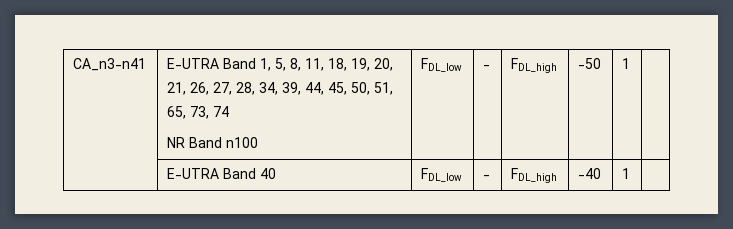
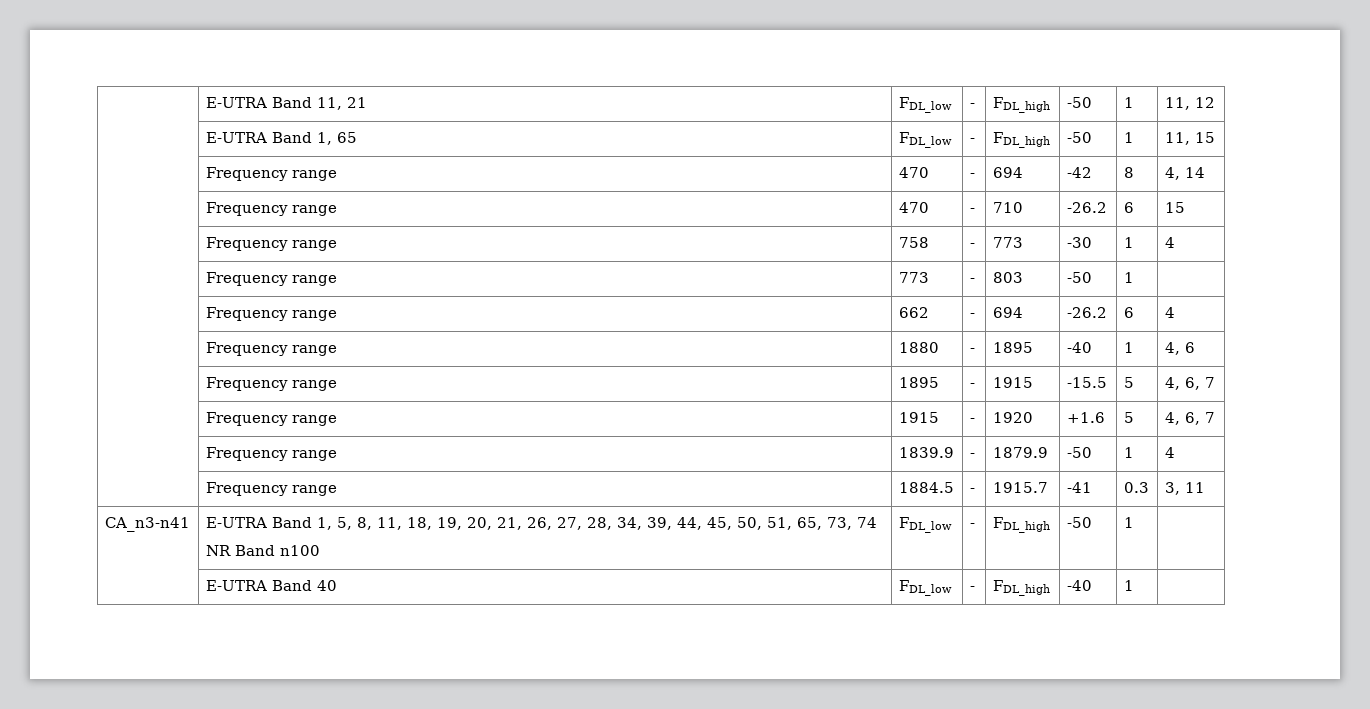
(73, 64) none -> [205,97,367,110] [898,97,952,113] [969,103,975,108] [992,97,1050,113] [1066,97,1092,108] [1123,97,1134,108] [1164,97,1215,110] [205,132,357,145] [898,132,952,148] [969,138,975,143] [992,132,1050,148] [1066,132,1092,143] [1123,132,1134,143] [1164,132,1215,145] [205,167,337,181] [898,167,929,178] [969,173,975,178] [992,167,1023,178] [1066,167,1092,178] [1123,167,1134,178] [1164,167,1205,180] [205,202,337,216] [898,202,929,213] [969,208,975,213] [992,202,1023,213] [1066,202,1107,213] [1123,202,1134,213] [1164,202,1185,213] [205,237,337,251] [898,237,929,248] [969,243,975,248] [992,237,1023,248] [1066,237,1092,248] [1123,237,1134,248] [1164,237,1175,248] [205,272,337,286] [898,272,929,283] [969,278,975,283] [992,272,1023,283] [1066,272,1092,283] [1123,272,1134,283] [205,307,337,321] [898,307,929,318] [969,313,975,318] [992,307,1023,318] [1066,307,1107,318] [1123,307,1134,318] [1164,307,1175,318] [205,342,337,356] [898,342,939,353] [969,348,975,353] [992,342,1033,353] [1066,342,1092,353] [1123,342,1134,353] [1164,342,1195,355] [205,377,337,391] [898,377,939,388] [969,383,975,388] [992,377,1033,388] [1066,377,1107,388] [1123,377,1134,388] [1164,377,1215,390] [205,412,337,426] [898,412,939,423] [969,418,975,423] [992,412,1033,423] [1066,412,1105,423] [1123,412,1134,423] [1164,412,1215,425] [205,447,337,461] [898,447,954,458] [969,453,975,458] [992,447,1048,458] [1066,447,1092,458] [1123,447,1134,458] [1164,447,1175,458] [205,482,337,496] [898,482,954,493] [969,488,975,493] [992,482,1048,493] [1066,482,1092,493] [1123,482,1149,493] [1164,482,1205,495] | E-UTRA Band 11, 21 | FDL_low | - | FDL_high | -50 | 1 | 11, 12 // | E-UTRA Band 1, 65 | FDL_low | - | FDL_high | -50 | 1 | 11, 15 // | Frequency range | 470 | - | 694 | -42 | 8 | 4, 14 // | Frequency range | 470 | - | 710 | -26.2 | 6 | 15 // | Frequency range | 758 | - | 773 | -30 | 1 | 4 // | Frequency range | 773 | - | 803 | -50 | 1 | // | Frequency range | 662 | - | 694 | -26.2 | 6 | 4 // | Frequency range | 1880 | - | 1895 | -40 | 1 | 4, 6 // | Frequency range | 1895 | - | 1915 | -15.5 | 5 | 4, 6, 7 // | Frequency range | 1915 | - | 1920 | +1.6 | 5 | 4, 6, 7 // | Frequency range | 1839.9 | - | 1879.9 | -50 | 1 | 4 // | Frequency range | 1884.5 | - | 1915.7 | -41 | 0.3 | 3, 11 //

